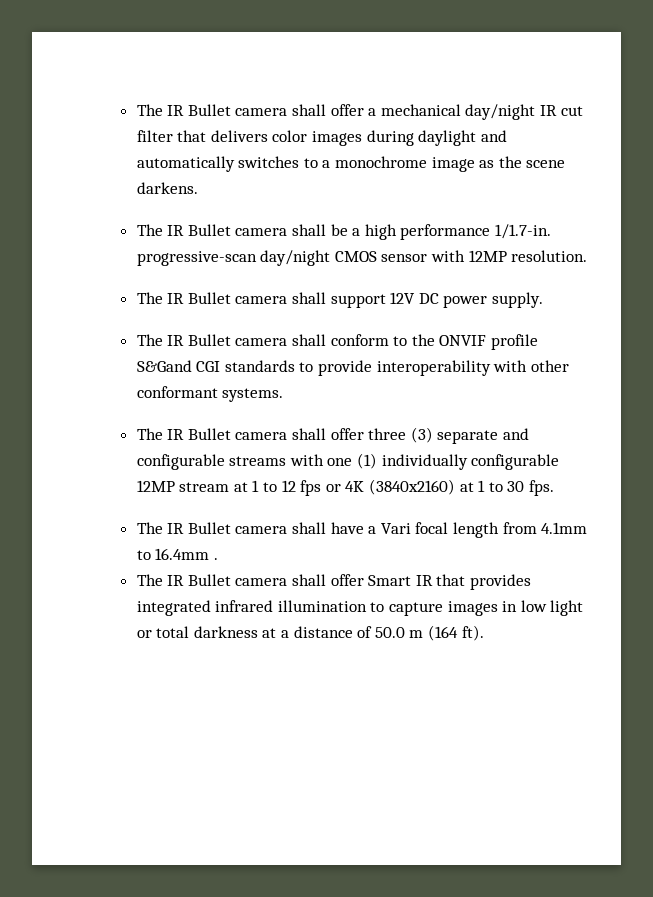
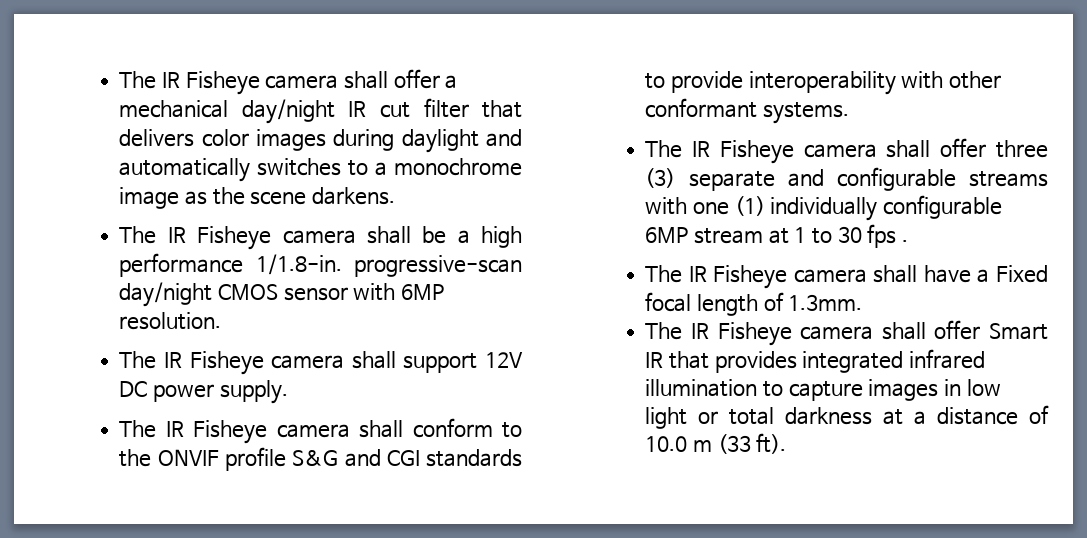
[136,104,231,116] The IR Bullet -> [119,71,260,95] The IR Fisheye
[187,224,231,236] Bullet -> [197,226,272,250] Fisheye
[494,224,551,239] 1/1.7-in. -> [255,254,342,275] 1/1.8-in.
[468,250,507,262] 12MP -> [401,284,445,300] 6MP
[187,292,231,304] Bullet -> [189,351,264,375] Fisheye
[187,334,231,346] Bullet -> [193,420,268,444] Fisheye
[136,360,192,372] S&Gand -> [292,449,381,467] S&G and
[187,428,231,440] Bullet -> [719,140,794,164] Fisheye
[136,480,175,492] 12MP -> [645,227,689,243] 6MP
[281,479,554,496] [136,522,231,534] 12 fps or 4K (3840x2160) at 1 to 30 fps. // The IR Bullet -> [837,224,909,248] [645,265,788,289] 30 fps . // The IR Fisheye
[380,523,411,534] Vari -> [996,265,1048,283] Fixed
[502,522,588,534] [136,548,218,560] [136,574,231,586] from 4.1mm to 16.4mm . // The IR Bullet -> [763,292,863,311] [645,322,792,346] of 1.3mm. // The IR Fisheye
[374,625,458,641] 50.0 m (164 -> [645,434,751,454] 10.0 m (33

